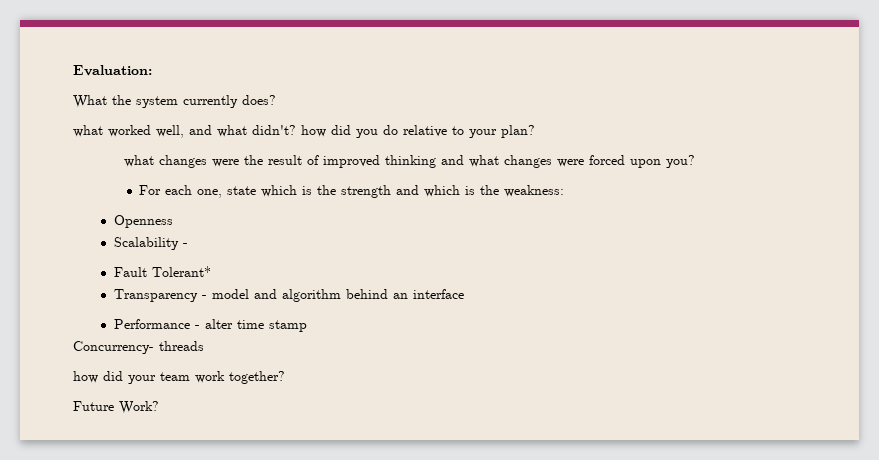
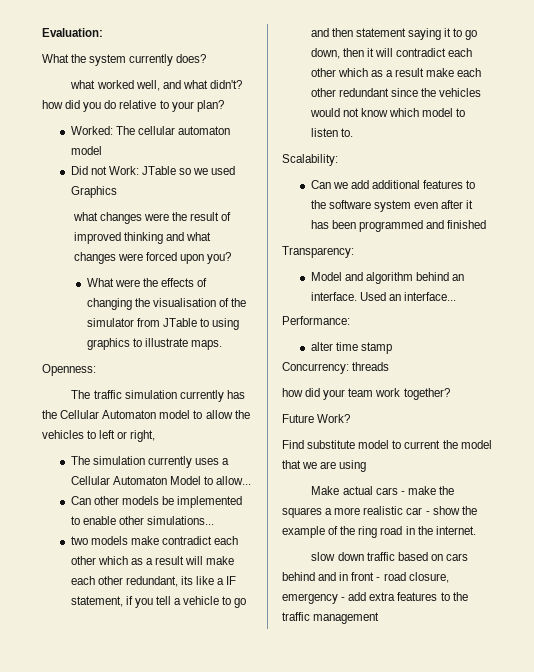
(535, 131) none -> [70,126,230,135] [70,146,102,155] [70,166,236,175] [70,186,117,198] // Worked: The cellular automaton model // Did not Work: JTable so we used Graphics
[139,185,565,198] [113,215,173,228] [113,237,188,250] [113,266,211,277] [113,289,464,302] [113,319,200,329] For each one, state which is the strength and which is the weakness: // Openness // Scalability - // Fault Tolerant* // Transparency - model and algorithm behind an interface // Performance - -> [86,278,208,287] [86,298,247,310] [86,318,240,330] [86,338,222,350] [42,364,96,376] [71,390,245,402] [42,410,250,419] [42,430,156,442] [70,456,230,468] [70,476,252,485] [70,496,243,508] [70,516,214,525] [70,536,239,545] [70,556,235,565] [70,576,237,587] [70,596,247,608] [310,28,478,40] [310,48,473,59] [310,68,482,77] [310,88,482,97] [309,108,466,117] [310,128,353,137] [282,154,338,166] [310,180,476,189] [310,200,474,212] [310,220,487,232] [282,246,354,258] [310,272,465,284] [310,292,456,301] [282,316,350,325] What were the effects of changing the visualisation of the simulator from JTable to using graphics to illustrate maps. // Openness: // The traffic simulation currently has the Cellular Automaton model to allow the vehicles to left or right, // The simulation currently uses a Cellular Automaton Model to allow... // Can other models be implemented to enable other simulations... // two models make contradict each other which as a result will make each other redundant, its like a IF statement, if you tell a vehicle to go and then statement saying it to go down, then it will contradict each other which as a result make each other redundant since the vehicles would not know which model to listen to. // Scalability: // Can we add additional features to the software system even after it has been programmed and finished // Transparency: // Model and algorithm behind an interface. Used an interface... // Performance: //
[73,341,154,354] Concurrency- -> [282,362,349,374] Concurrency:
(159, 407) none -> [282,440,492,449] [282,460,367,472] [311,486,454,495] [282,506,477,518] [282,526,476,538] [311,552,468,561] [282,572,449,583] [282,592,468,604] [282,612,380,624] // Find substitute model to current the model that we are using // Make actual cars - make the squares a more realistic car - show the example of the ring road in the internet. // slow down traffic based on cars behind and in front - road closure, emergency - add extra features to the traffic management

